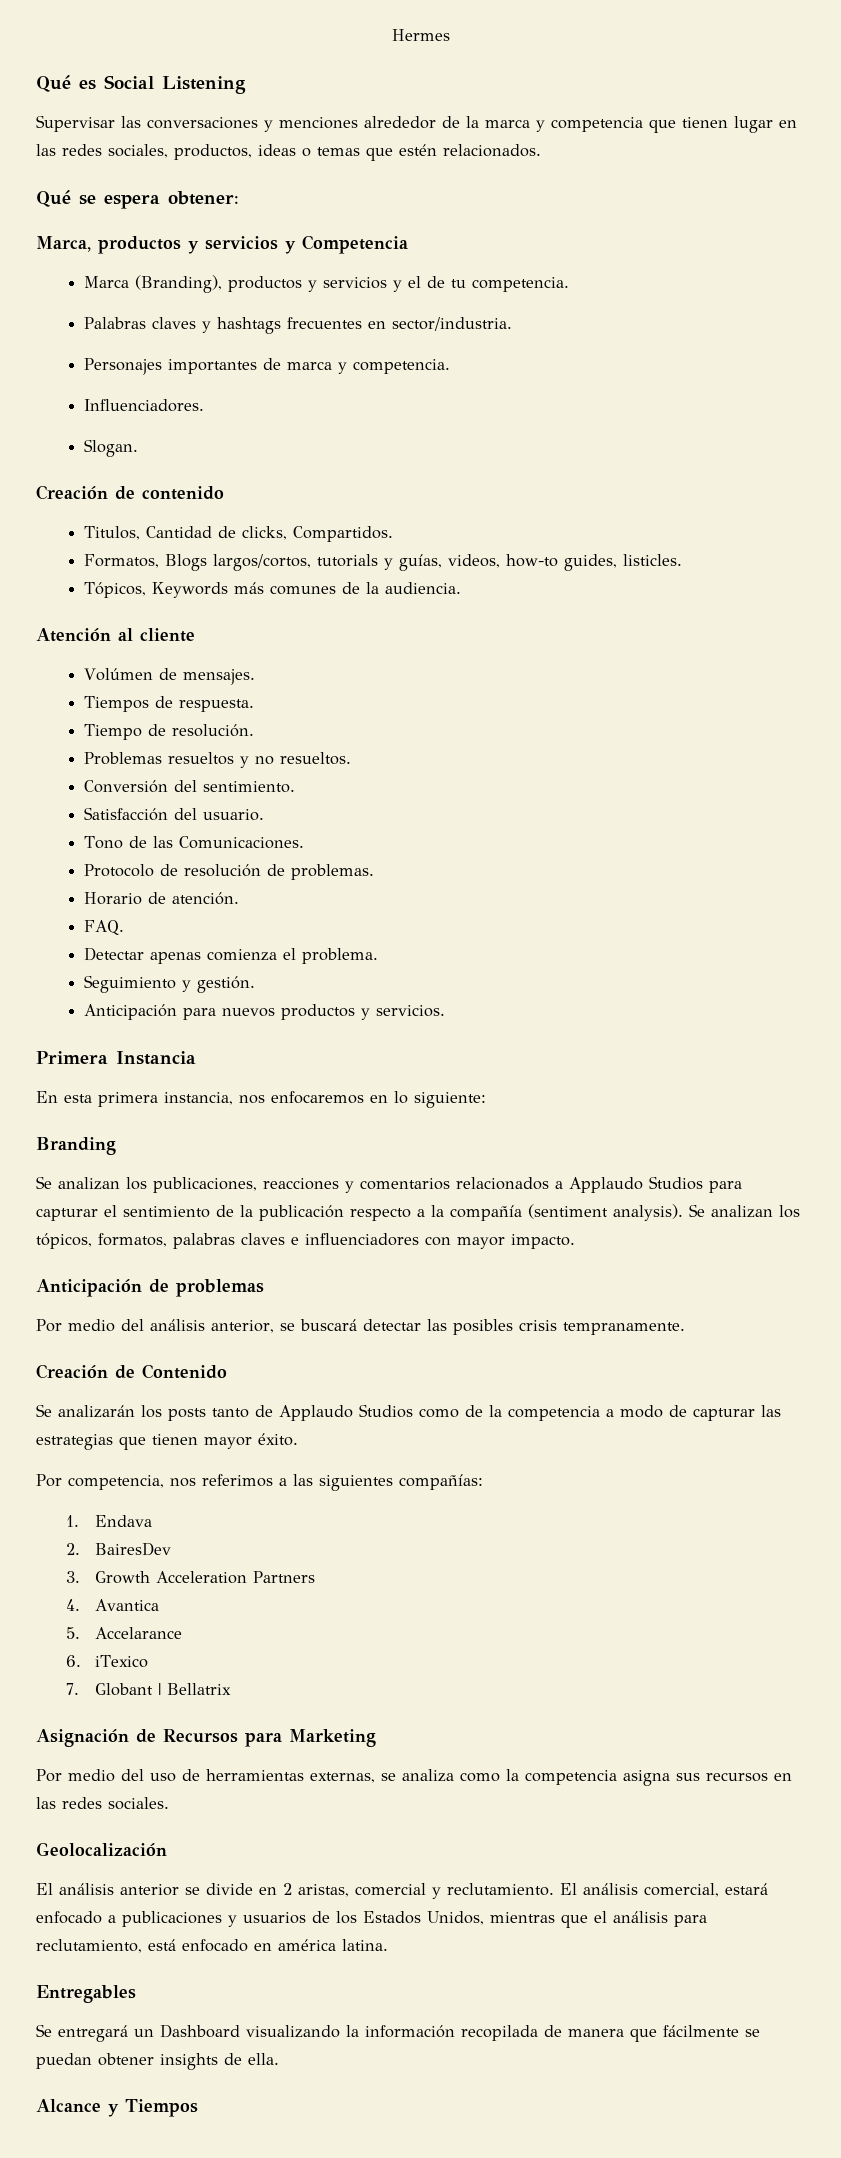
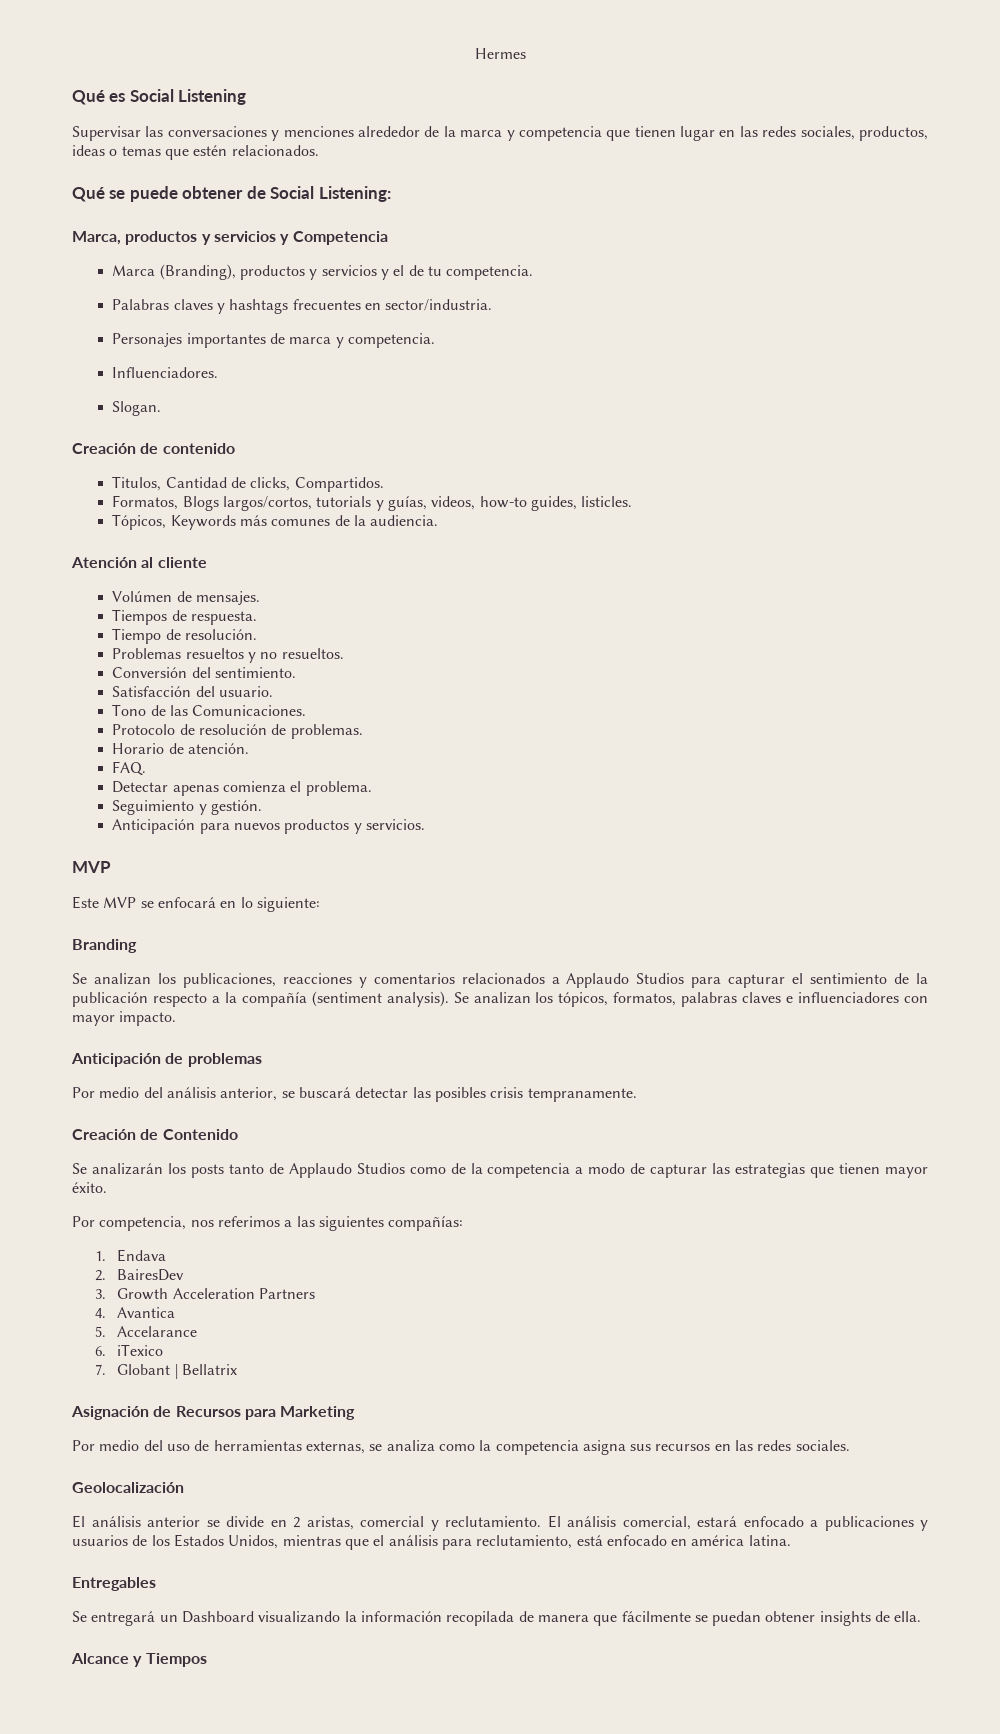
[104,191,239,209] espera obtener: -> [129,186,391,202] puede obtener de Social Listening:
[36,1051,196,1065] [36,1091,364,1107] Primera Instancia // En esta primera instancia, nos enfocaremos -> [72,861,111,873] [72,896,216,909] MVP // Este MVP se enfocará

